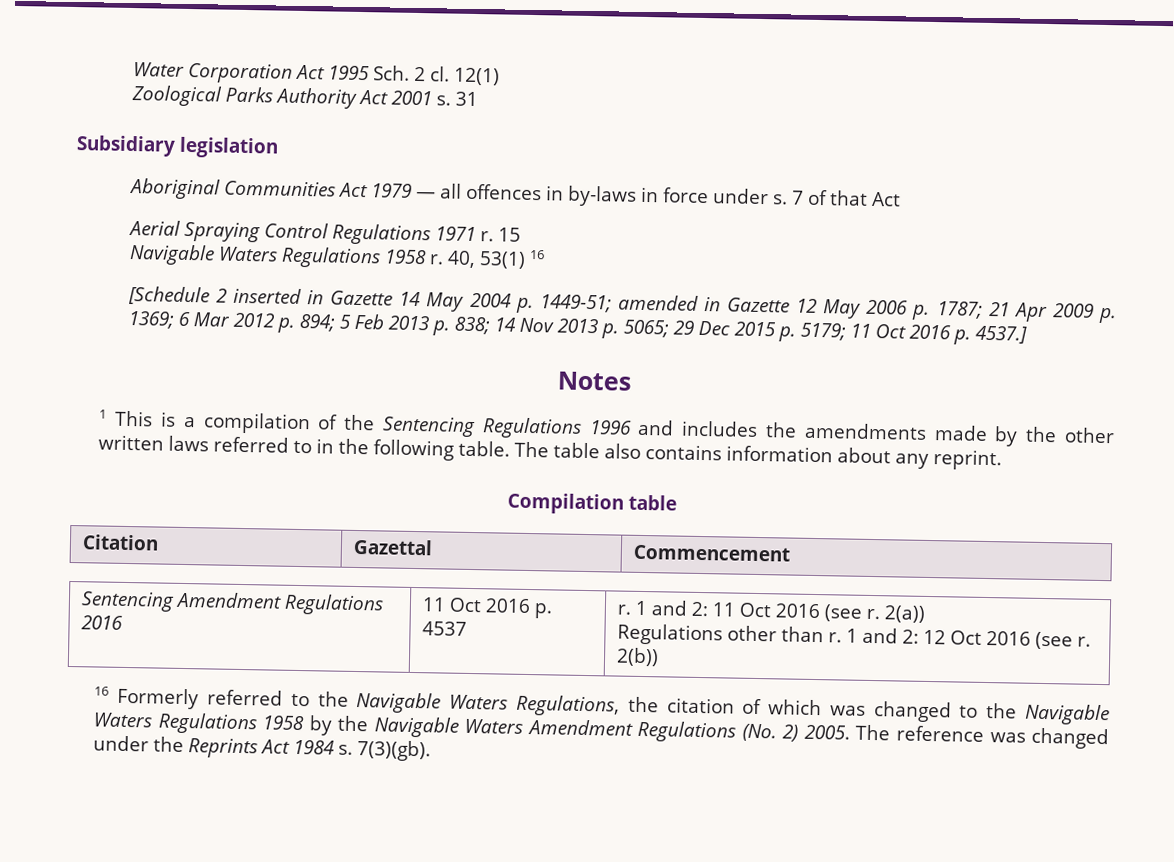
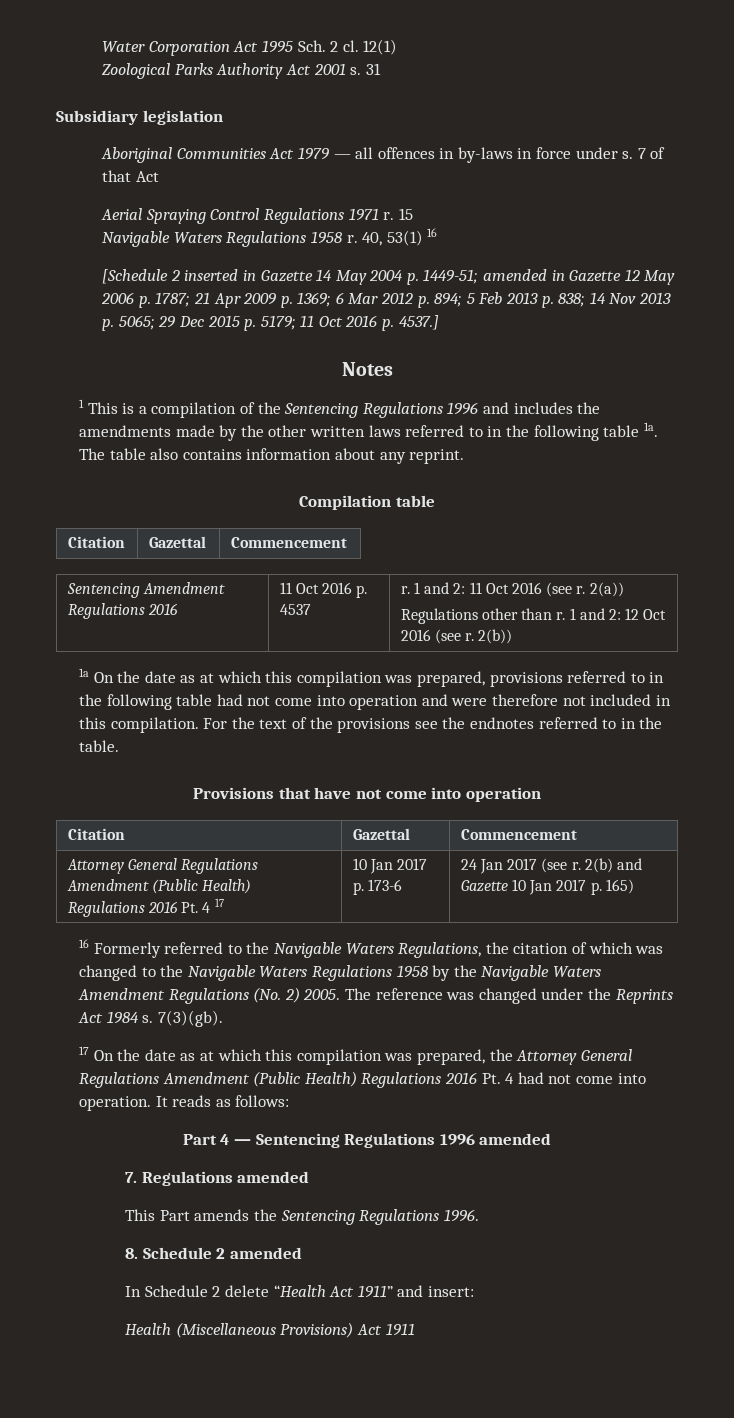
[458,440,511,457] table. -> [603,422,658,437] table 1a.
(659, 657) none -> [79,668,665,687] [79,694,671,710] [79,717,663,733] [79,740,120,752] [193,787,541,802] [67,828,125,840] [352,828,410,840] [460,829,577,840] [66,858,259,874] [66,879,252,894] [67,898,224,917] [352,858,428,874] [352,879,403,895] [460,858,643,874] [460,879,634,895] // 1a On the date as at which this compilation was prepared, provisions referred to in the following table had not come into operation and were therefore not included in this compilation. For the text of the provisions see the endnotes referred to in the table. // Provisions that have not come into operation // Citation | Gazettal | Commencement // Attorney General Regulations Amendment (Public Health) Regulations 2016 Pt. 4 17 | 10 Jan 2017 p. 173-6 | 24 Jan 2017 (see r. 2(b) and Gazette 10 Jan 2017 p. 165)
(432, 751) none -> [79,1046,632,1065] [79,1071,646,1088] [79,1095,290,1111] [182,1133,552,1148] [125,1171,310,1186] [125,1209,479,1225] [125,1247,303,1259] [125,1285,474,1298] [125,1322,415,1338] // 17 On the date as at which this compilation was prepared, the Attorney General Regulations Amendment (Public Health) Regulations 2016 Pt. 4 had not come into operation. It reads as follows: // Part 4 — Sentencing Regulations 1996 amended // 7. Regulations amended // This Part amends the Sentencing Regulations 1996. // 8. Schedule 2 amended // In Schedule 2 delete “Health Act 1911” and insert: // Health (Miscellaneous Provisions) Act 1911

